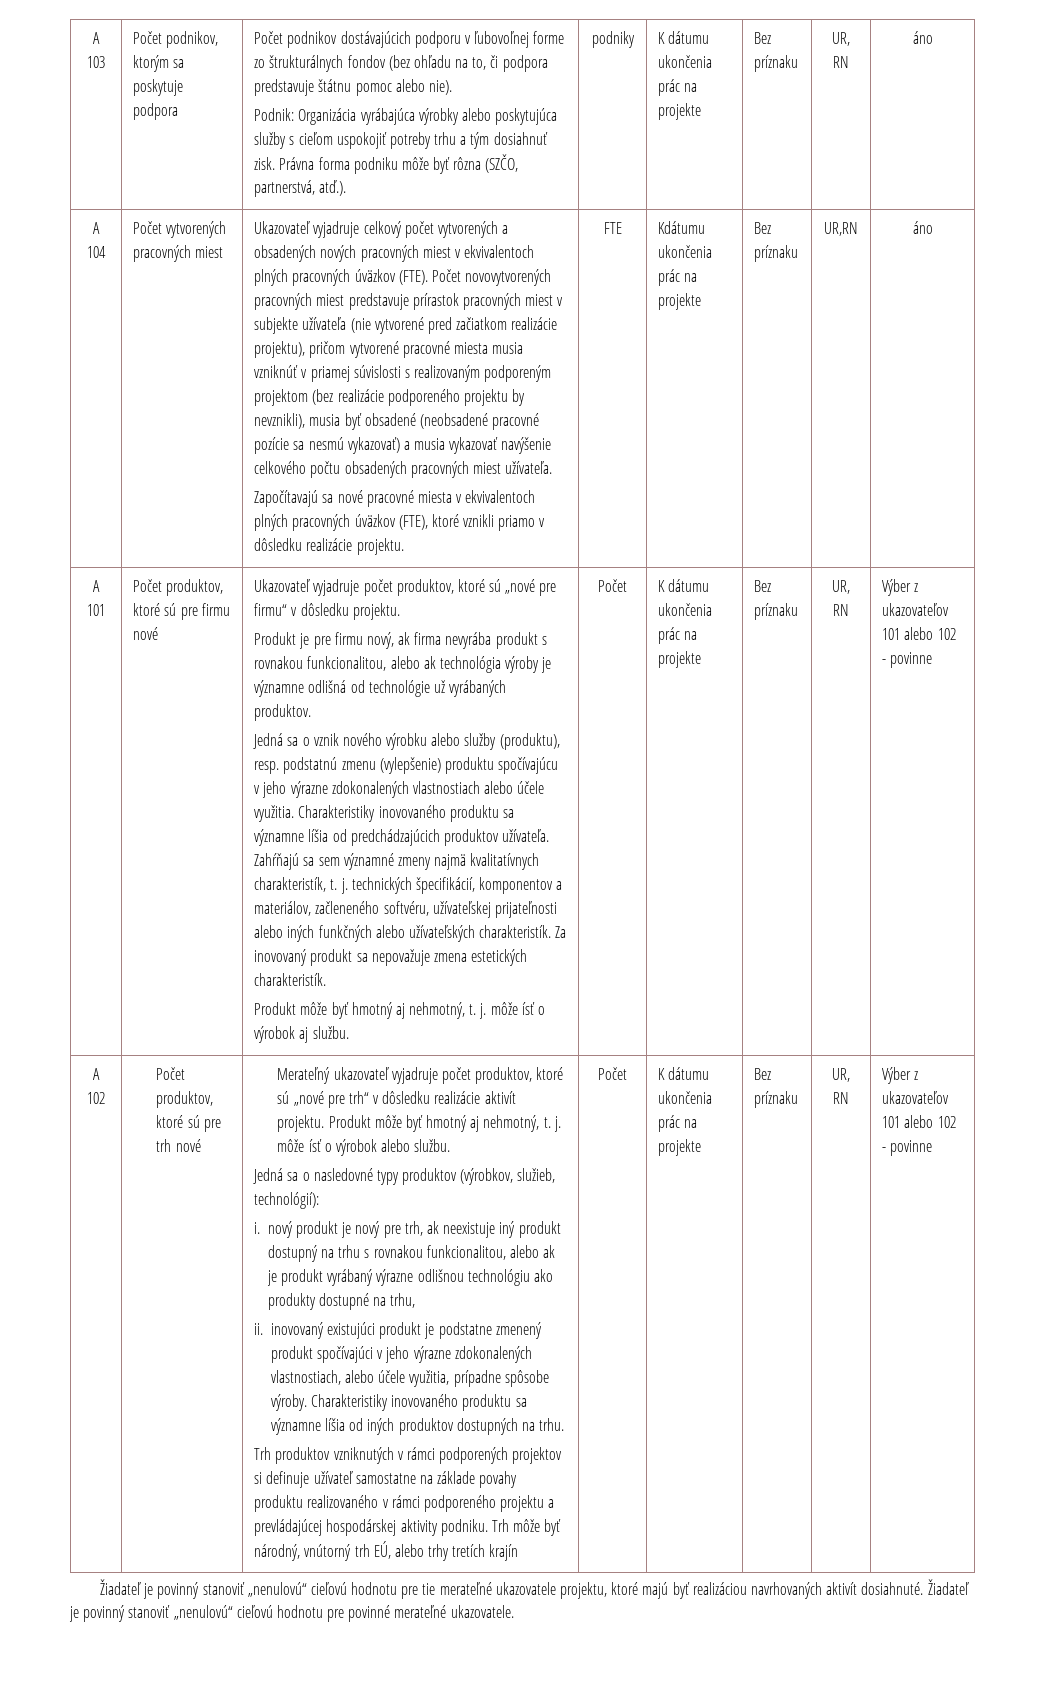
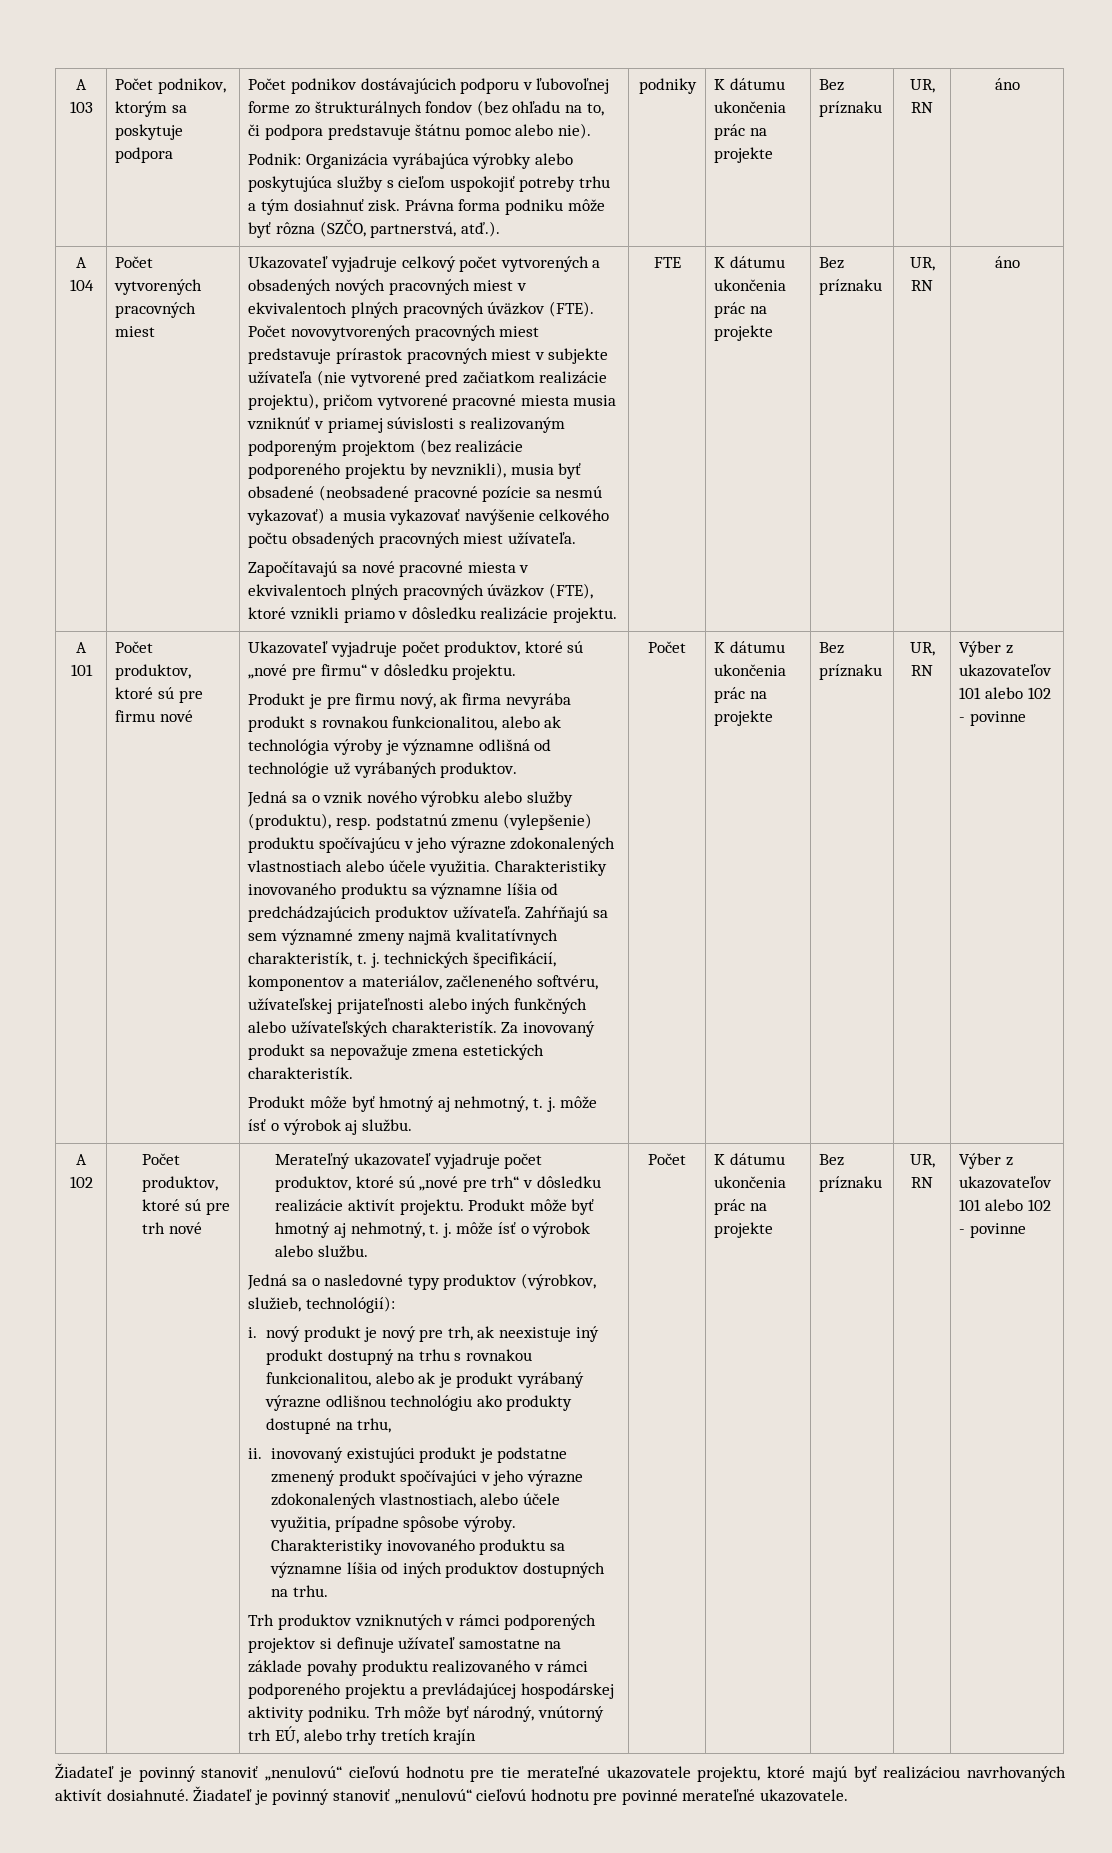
[658,221,706,234] [658,245,713,258] [658,269,698,286] [658,293,702,310] [754,222,772,234] [754,245,799,262] [824,222,858,236] Kdátumu ukončenia prác na projekte | Bez príznaku | UR,RN -> [714,256,786,268] [714,279,787,291] [714,302,768,318] [714,325,774,341] [819,257,845,269] [819,279,883,295] [909,257,935,271] [911,280,933,291] K dátumu ukončenia prác na projekte | Bez príznaku | UR, RN

